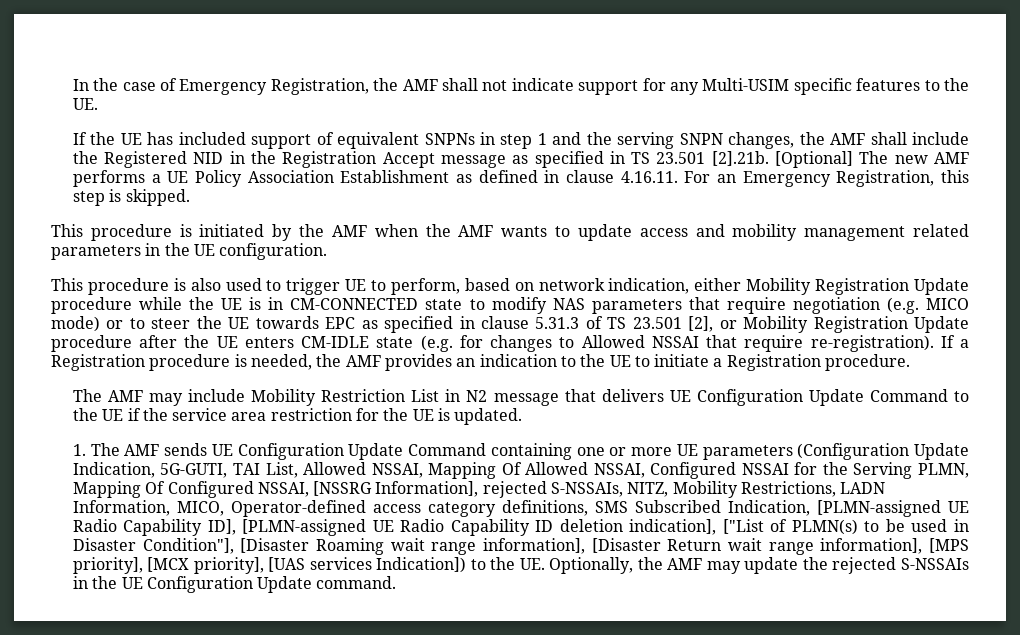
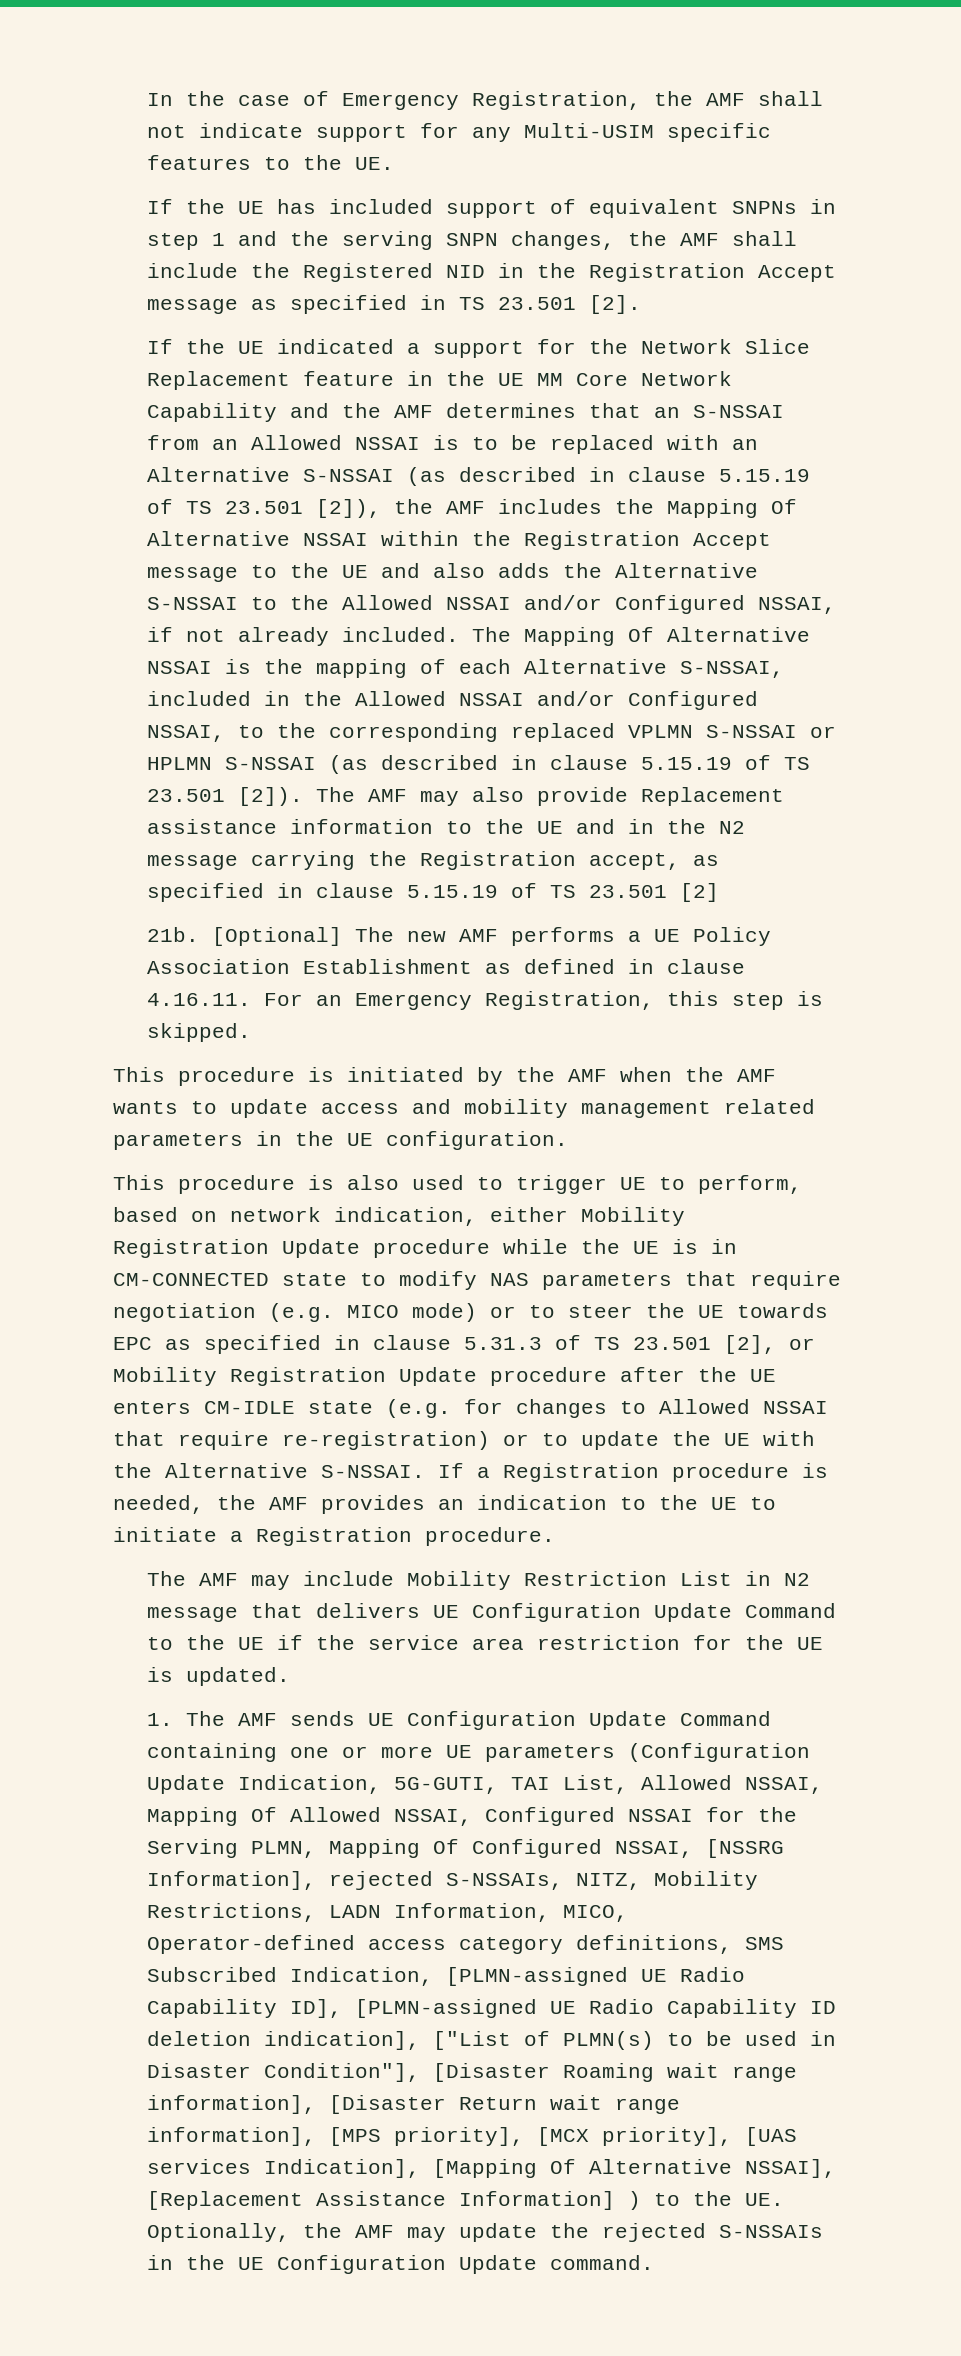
[711,151,769,166] [2].21b. -> [589,295,642,314] [147,339,811,358] [147,371,733,390] [147,403,785,422] [147,435,759,454] [147,467,811,486] [147,499,798,518] [147,531,772,550] [147,563,759,582] [147,595,837,614] [147,627,811,646] [147,659,785,678] [147,691,759,710] [147,723,837,742] [147,755,811,774] [147,787,785,806] [147,819,746,834] [147,851,720,870] [147,883,720,902] [147,927,200,942] [2]. // If the UE indicated a support for the Network Slice Replacement feature in the UE MM Core Network Capability and the AMF determines that an S-NSSAI from an Allowed NSSAI is to be replaced with an Alternative S-NSSAI (as described in clause 5.15.19 of TS 23.501 [2]), the AMF includes the Mapping Of Alternative NSSAI within the Registration Accept message to the UE and also adds the Alternative S-NSSAI to the Allowed NSSAI and/or Configured NSSAI, if not already included. The Mapping Of Alternative NSSAI is the mapping of each Alternative S-NSSAI, included in the Allowed NSSAI and/or Configured NSSAI, to the corresponding replaced VPLMN S-NSSAI or HPLMN S-NSSAI (as described in clause 5.15.19 of TS 23.501 [2]). The AMF may also provide Replacement assistance information to the UE and in the N2 message carrying the Registration accept, as specified in clause 5.15.19 of TS 23.501 [2] // 21b.
[810,335,934,352] re-registration). -> [282,1431,815,1450] [113,1463,425,1478] re-registration) or to update the UE with the Alternative S-NSSAI.
[376,557,467,573] Indication]) -> [264,2159,837,2178] [147,2191,642,2210] Indication], [Mapping Of Alternative NSSAI], [Replacement Assistance Information] )

